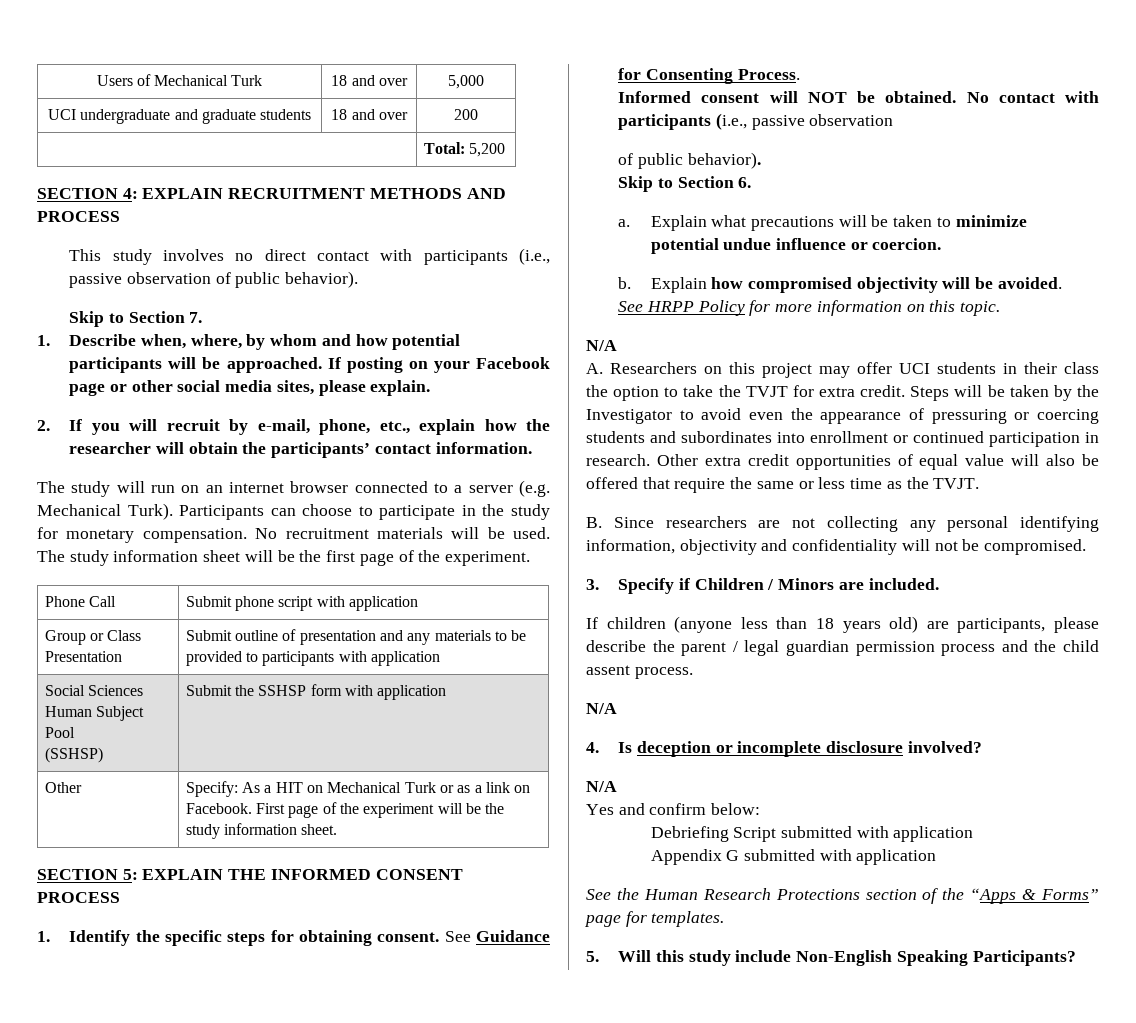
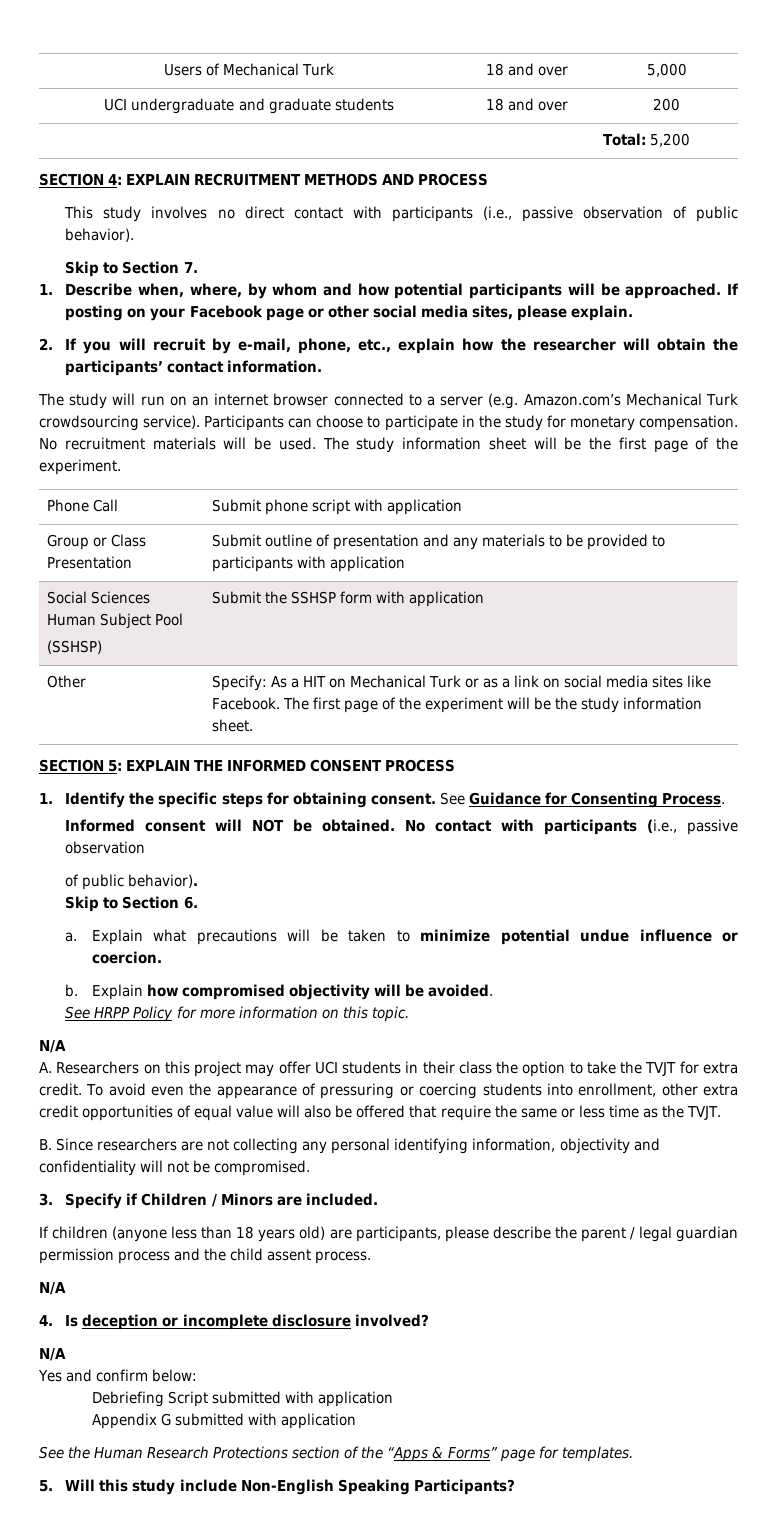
[37,503,173,520] Mechanical Turk). -> [523,393,739,406] [39,415,201,431] Amazon.com’s Mechanical Turk crowdsourcing service).
[185,803,285,814] Facebook. First -> [564,675,712,688] [211,697,340,710] social media sites like Facebook. The first
[910,385,1100,401] [586,409,694,424] Steps will be taken by the Investigator to -> [86,1084,104,1096] To
[650,431,1099,447] [586,454,698,466] and subordinates into enrollment or continued participation in research. Other -> [546,1083,698,1097] into enrollment, other

